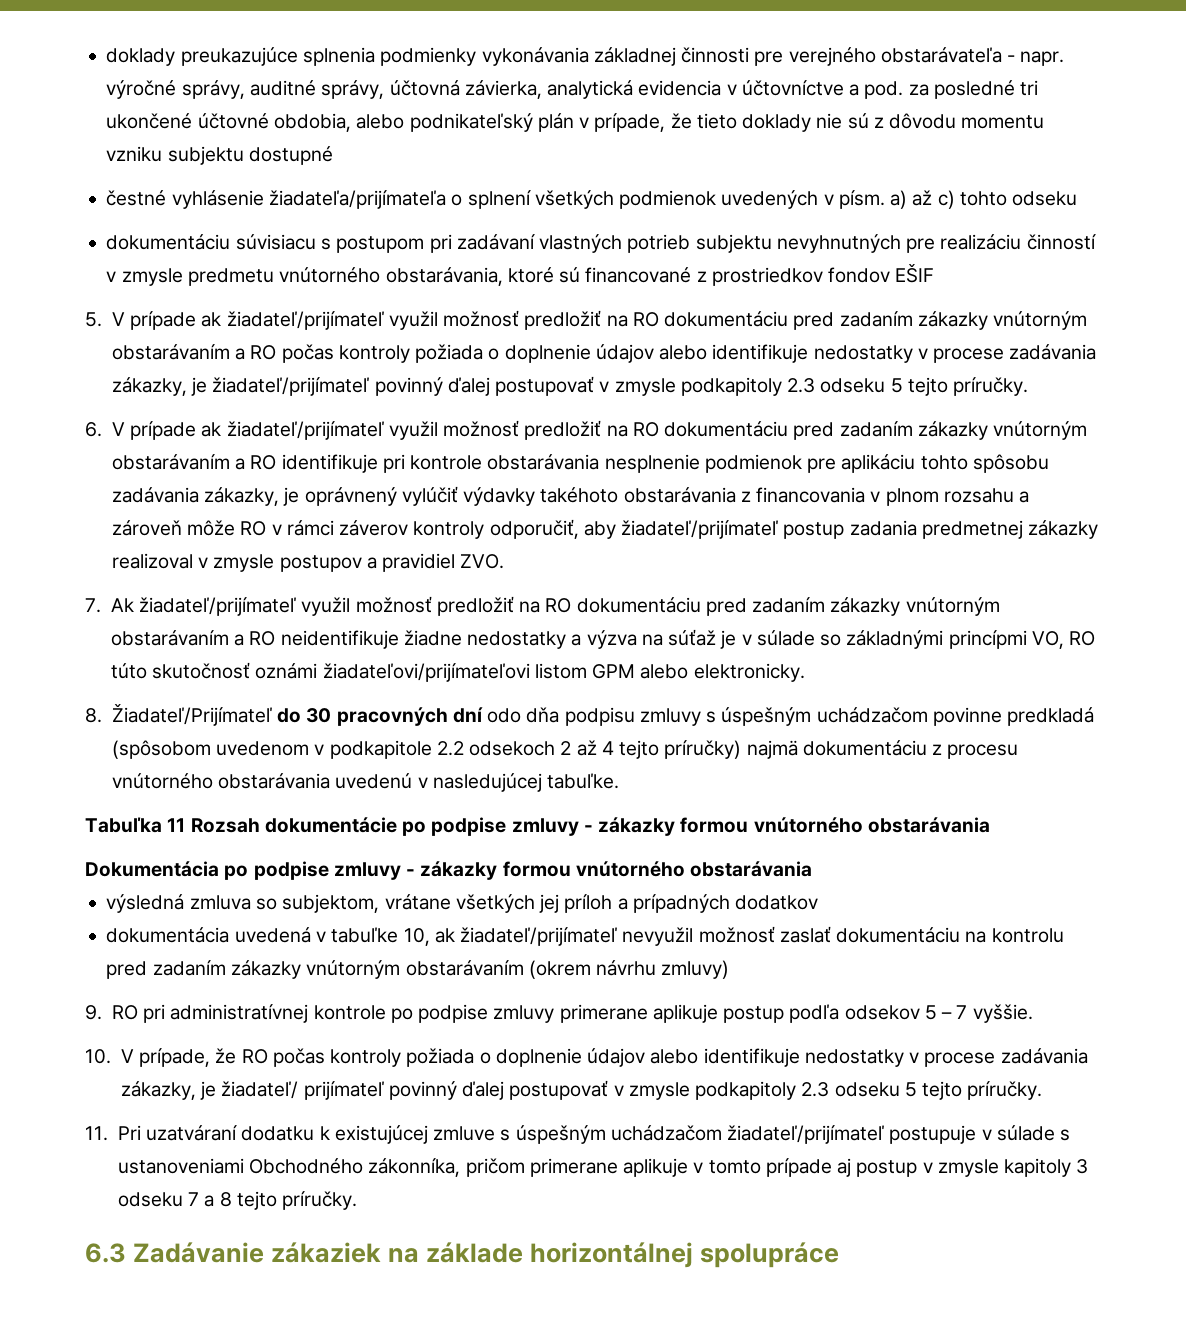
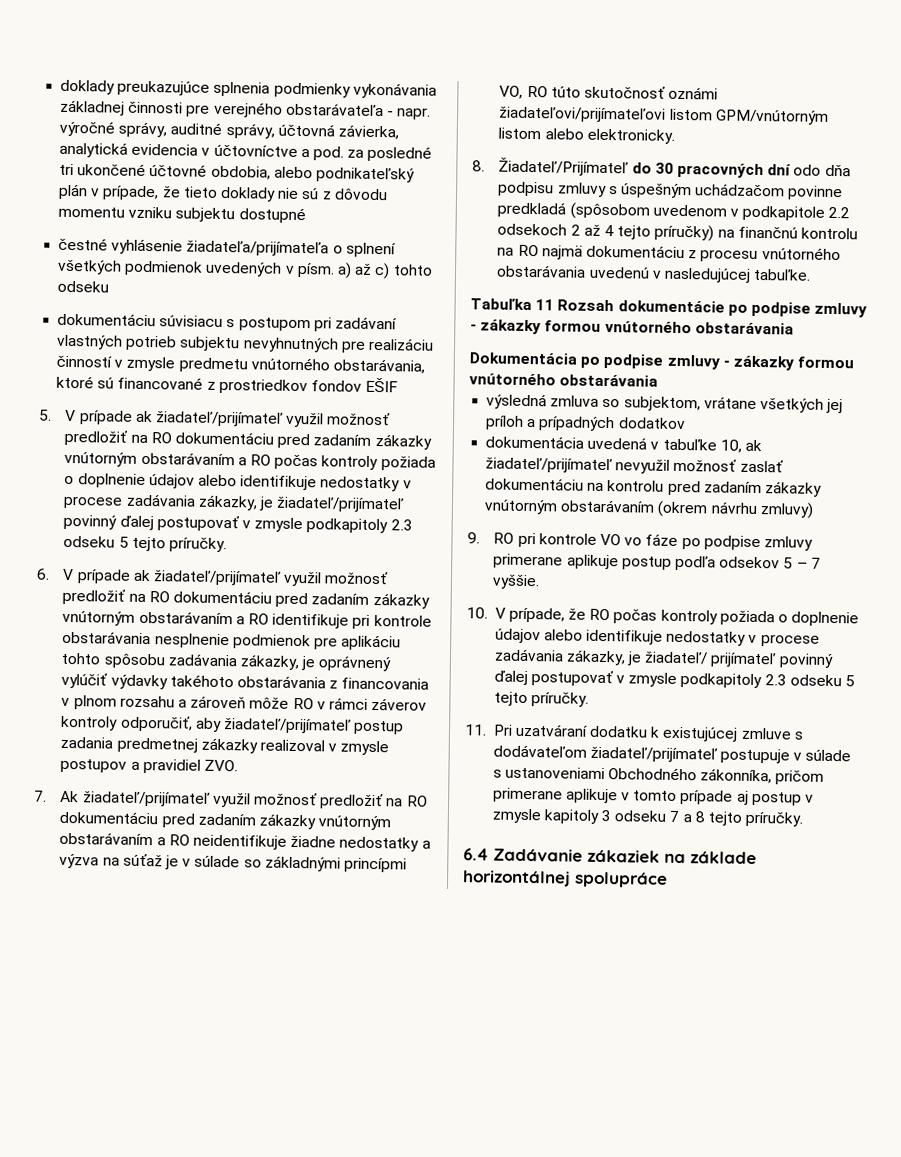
[592,664,636,679] GPM -> [714,109,829,125] [498,127,542,140] GPM/vnútorným listom
(742, 749) none -> [717,226,858,240] [497,244,539,257] na finančnú kontrolu na RO
[170,1004,386,1023] administratívnej kontrole -> [538,533,679,546] kontrole VO vo fáze
[515,1125,722,1144] úspešným uchádzačom -> [492,744,587,758] dodávateľom
[85,1243,126,1263] 6.3 -> [463,848,489,861] 6.4

